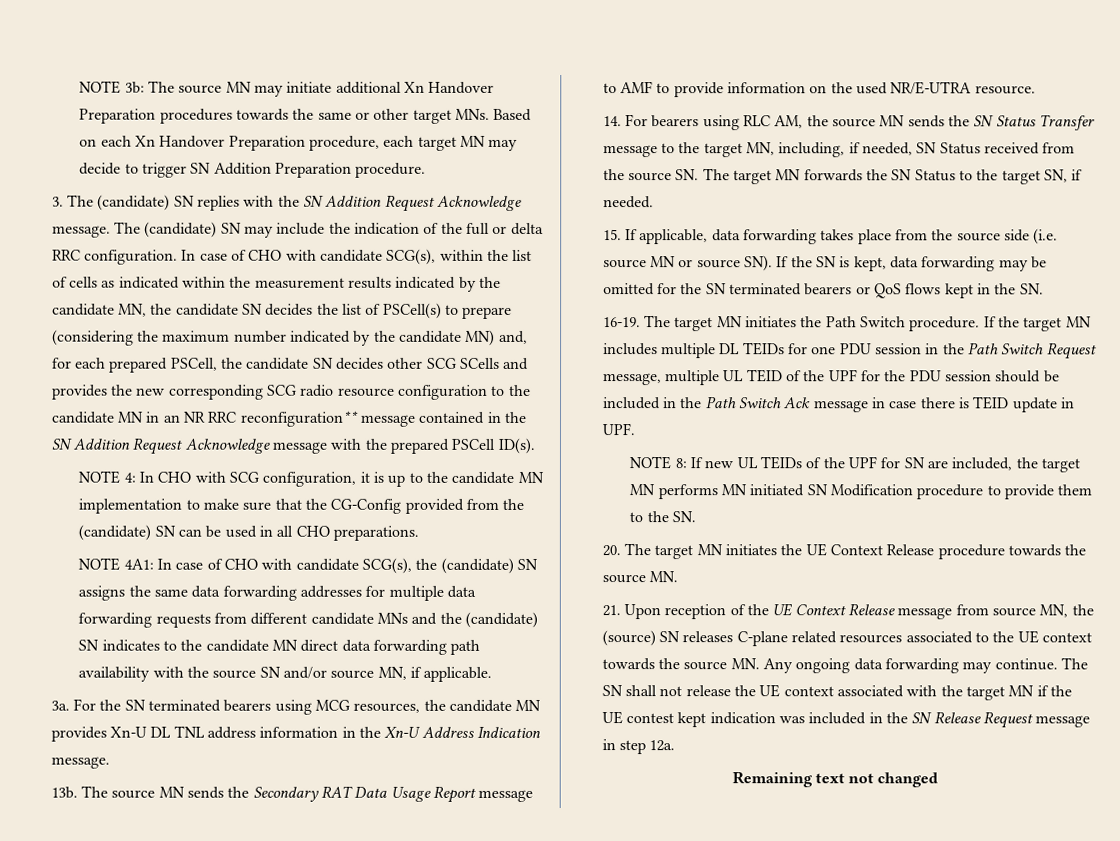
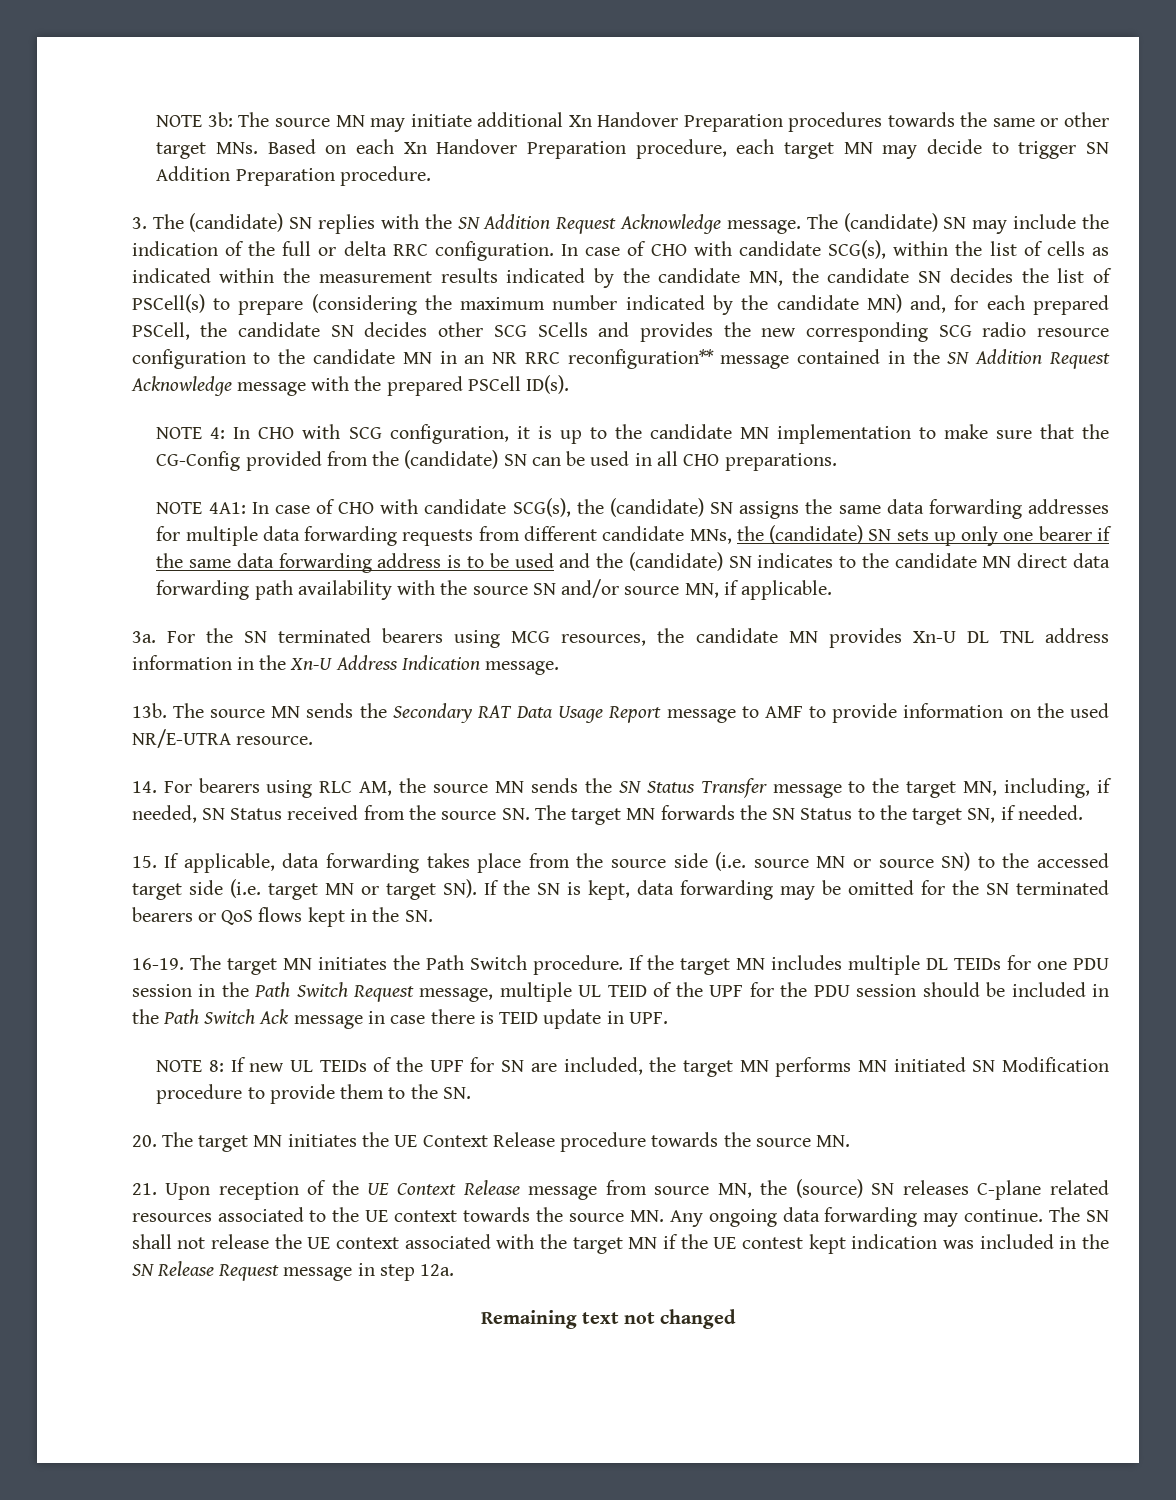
[377,612,409,624] MNs -> [689,525,1112,546] [156,553,554,573] MNs, the (candidate) SN sets up only one bearer if the same data forwarding address is to be used
(741, 264) none -> [941,852,1110,871] [131,879,436,900] SN) to the accessed target side (i.e. target MN or target

